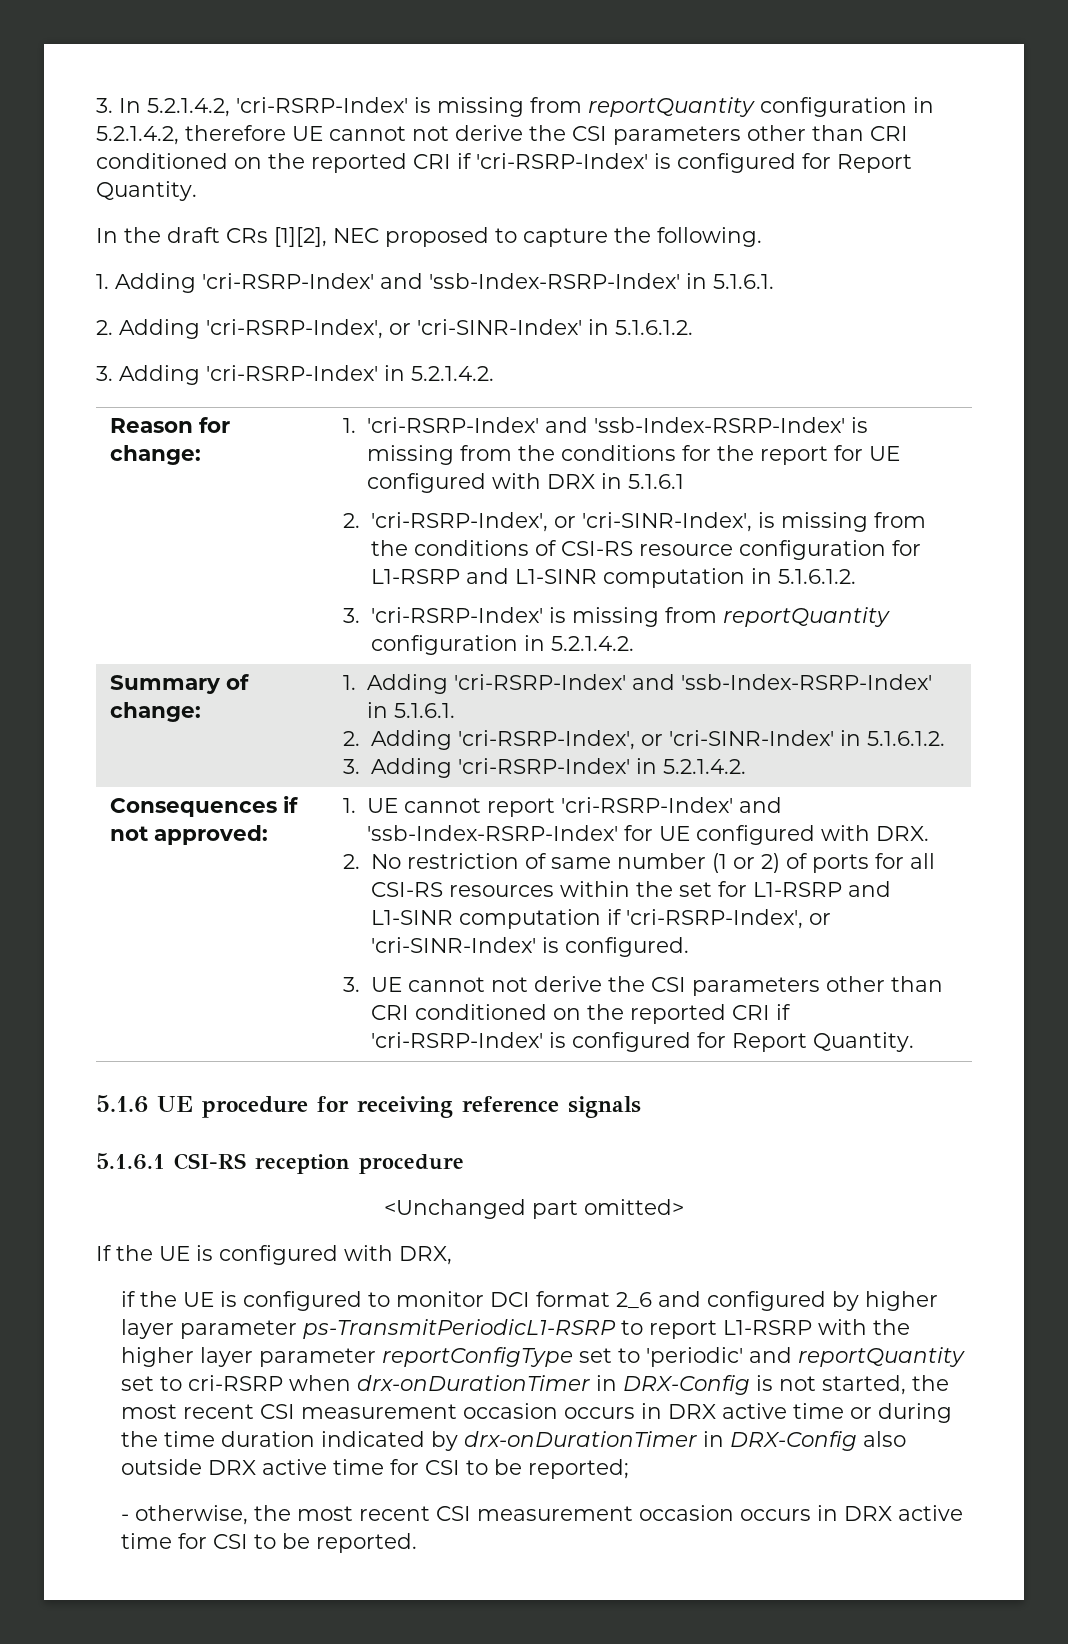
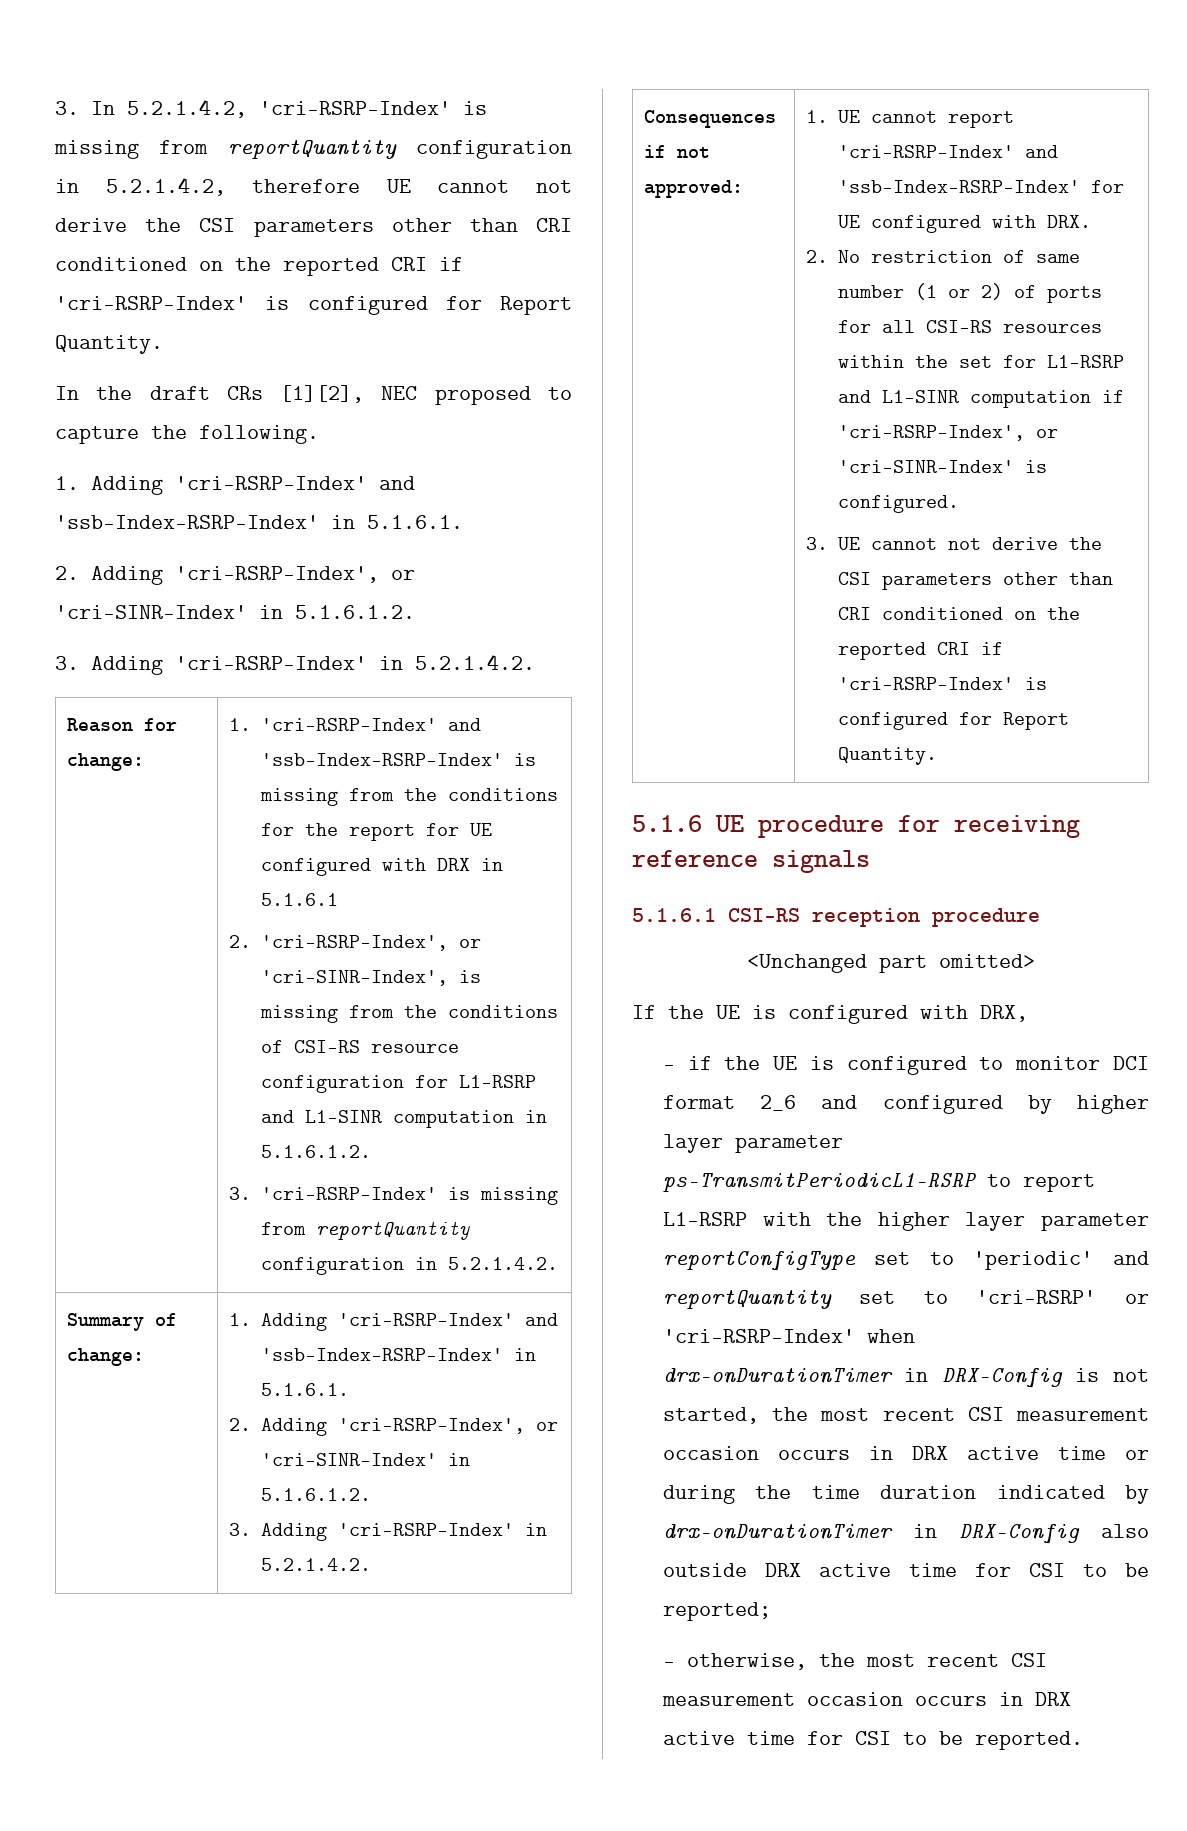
(452, 1255) none -> [662,1065,675,1070] -
[188,1375,284,1391] cri-RSRP -> [976,1290,1149,1304] [662,1329,855,1343] 'cri-RSRP' or 'cri-RSRP-Index'

